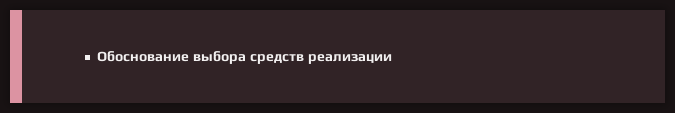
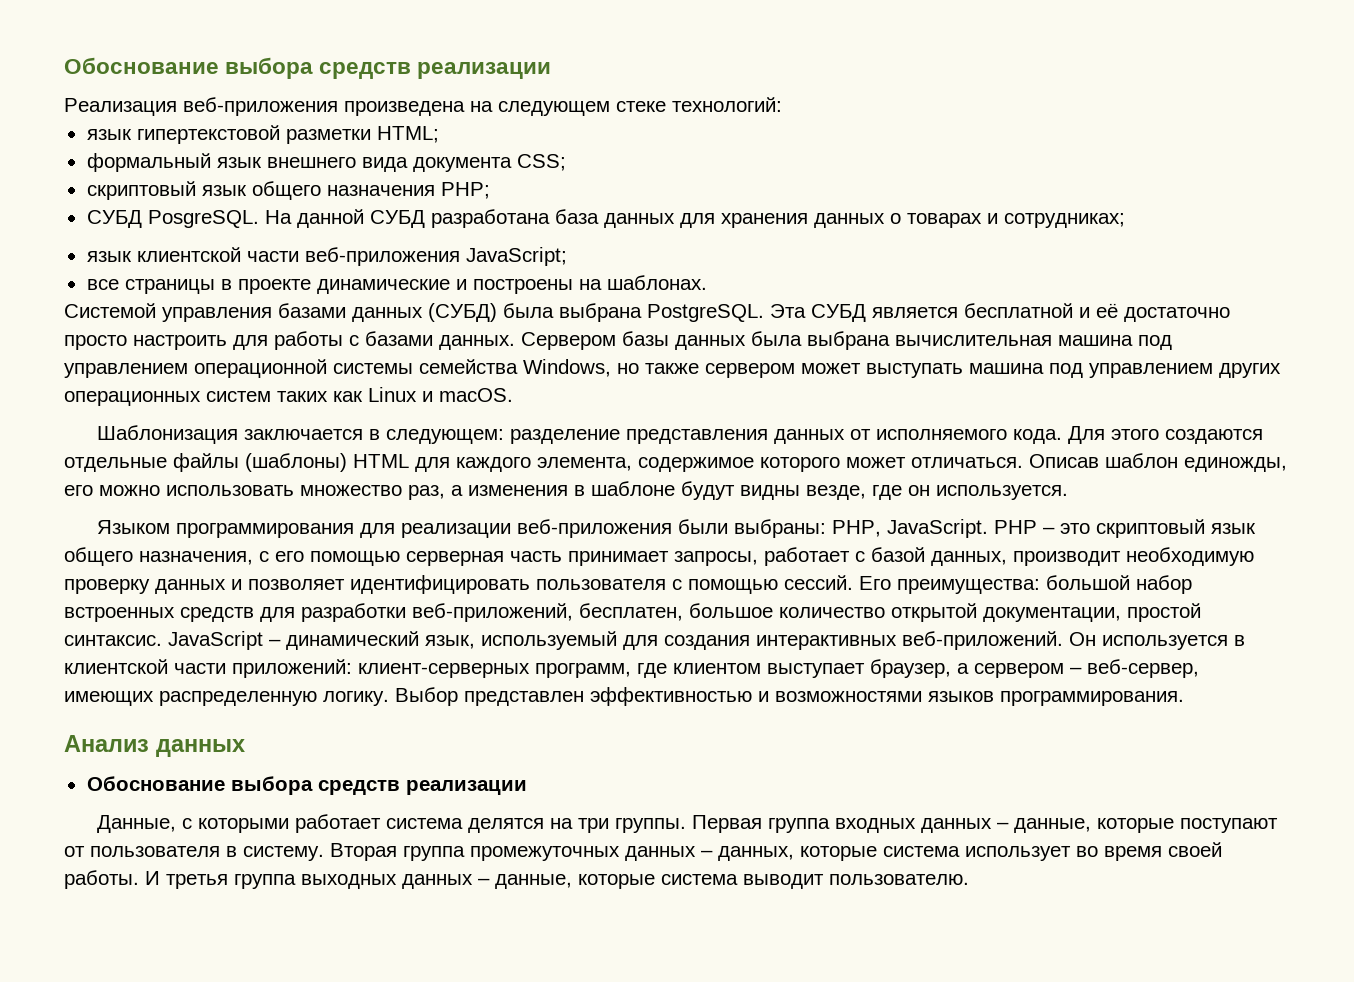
[97,51,392,64] Обоснование выбора средств реализации -> [64,57,552,79] [64,97,782,116] [86,125,439,144] [86,153,566,172] [86,181,490,200] [86,209,1125,228] [86,247,567,266] [86,275,707,294] [64,303,1230,322] [64,331,1172,350] [64,359,1281,378] [64,387,513,406] [97,425,1264,444] [64,453,1287,472] [64,481,1068,500] [97,519,1257,538] [64,547,1254,566] [64,575,1192,594] [64,603,1201,622] [64,631,1245,650] [64,659,1199,678] [64,687,1184,706] [64,735,245,757] [86,776,527,795] [97,814,1279,833] [64,842,1222,861] [64,870,969,889] Обоснование выбора средств реализации // Реализация веб-приложения произведена на следующем стеке технологий: // язык гипертекстовой разметки HTML; // формальный язык внешнего вида документа CSS; // скриптовый язык общего назначения PHP; // СУБД PosgreSQL. На данной СУБД разработана база данных для хранения данных о товарах и сотрудниках; // язык клиентской части веб-приложения JavaScript; // все страницы в проекте динамические и построены на шаблонах. // Системой управления базами данных (СУБД) была выбрана PostgreSQL. Эта СУБД является бесплатной и её достаточно просто настроить для работы с базами данных. Сервером базы данных была выбрана вычислительная машина под управлением операционной системы семейства Windows, но также сервером может выступать машина под управлением других операционных систем таких как Linux и macOS. // Шаблонизация заключается в следующем: разделение представления данных от исполняемого кода. Для этого создаются отдельные файлы (шаблоны) HTML для каждого элемента, содержимое которого может отличаться. Описав шаблон единожды, его можно использовать множество раз, а изменения в шаблоне будут видны везде, где он используется. // Языком программирования для реализации веб-приложения были выбраны: PHP, JavaScript. PHP – это скриптовый язык общего назначения, с его помощью серверная часть принимает запросы, работает с базой данных, производит необходимую проверку данных и позволяет идентифицировать пользователя с помощью сессий. Его преимущества: большой набор встроенных средств для разработки веб-приложений, бесплатен, большое количество открытой документации, простой синтаксис. JavaScript – динамический язык, используемый для создания интерактивных веб-приложений. Он используется в клиентской части приложений: клиент-серверных программ, где клиентом выступает браузер, а сервером – веб-сервер, имеющих распределенную логику. Выбор представлен эффективностью и возможностями языков программирования. // Анализ данных // Обоснование выбора средств реализации // Данные, с которыми работает система делятся на три группы. Первая группа входных данных – данные, которые поступают от пользователя в систему. Вторая группа промежуточных данных – данных, которые система использует во время своей работы. И третья группа выходных данных – данные, которые система выводит пользователю.

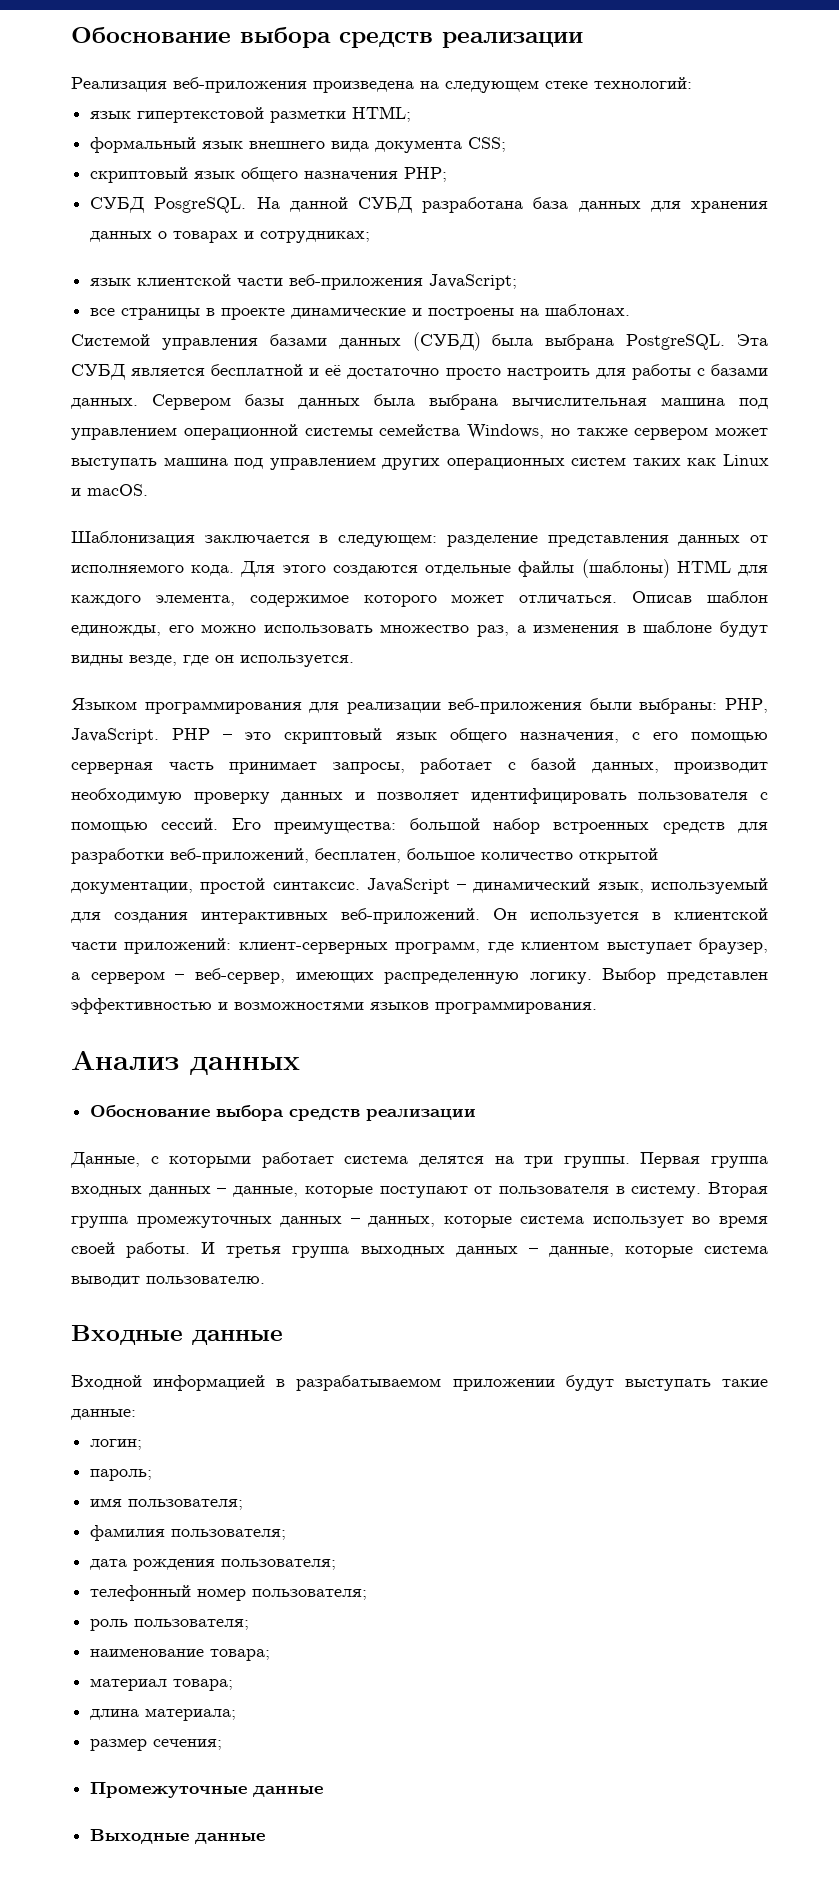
(969, 879) none -> [71,1325,283,1345] [71,1375,768,1391] [71,1409,136,1420] [90,1439,143,1450] [90,1469,153,1481] [90,1498,244,1510] [90,1525,287,1541] [90,1559,337,1571] [90,1585,368,1601] [90,1619,250,1631] [90,1648,271,1661] [90,1678,234,1691] [90,1708,237,1721] [90,1738,223,1751] [90,1782,324,1798] [90,1829,266,1844] // Входные данные // Входной информацией в разрабатываемом приложении будут выступать такие данные: // логин; // пароль; // имя пользователя; // фамилия пользователя; // дата рождения пользователя; // телефонный номер пользователя; // роль пользователя; // наименование товара; // материал товара; // длина материала; // размер сечения; // Промежуточные данные // Выходные данные

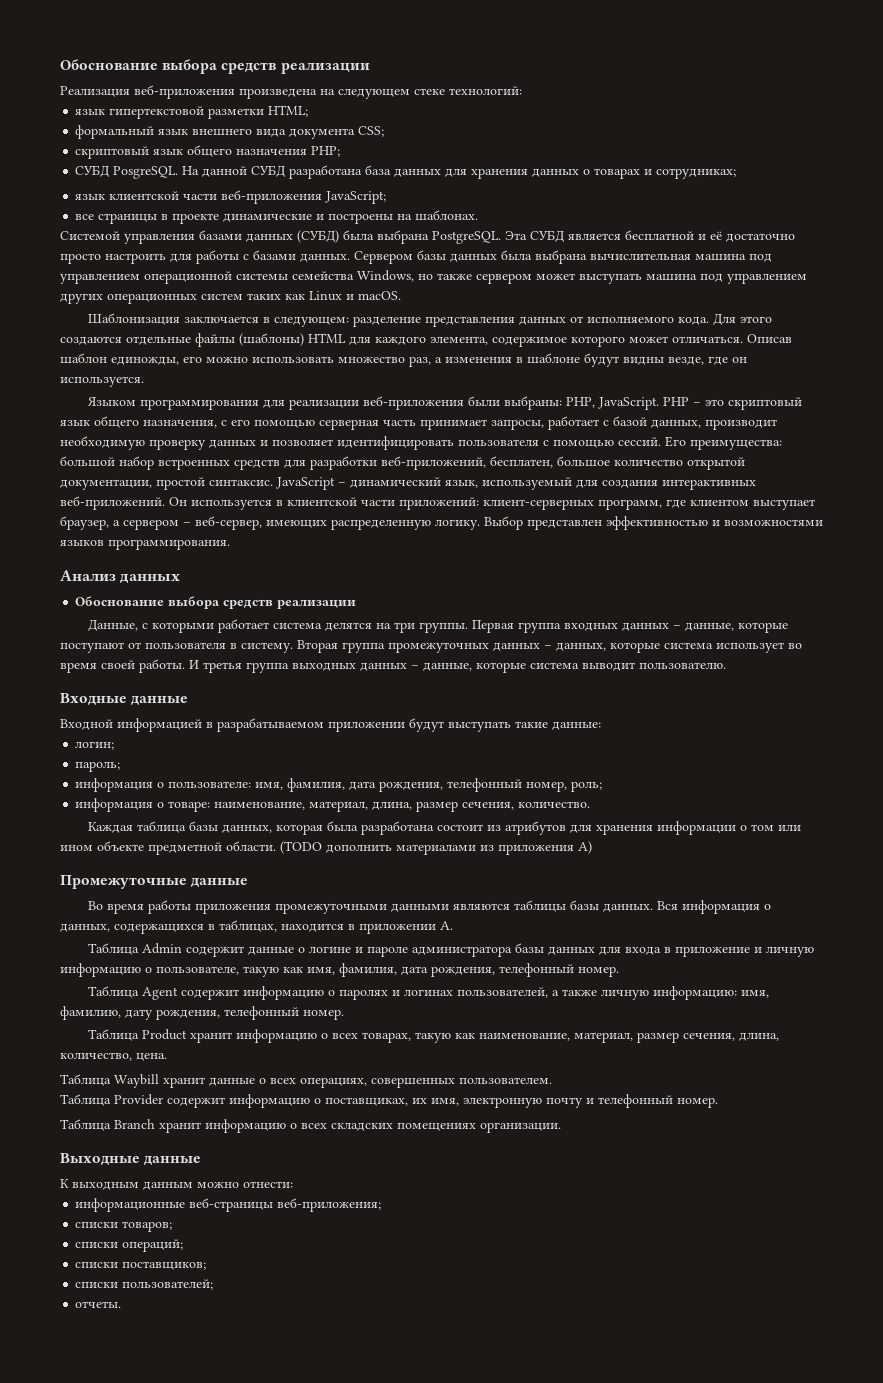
[90,1498,244,1510] [90,1525,287,1541] [90,1559,337,1571] [90,1585,368,1601] [90,1619,250,1631] [90,1648,271,1661] [90,1678,234,1691] [90,1708,237,1721] [90,1738,223,1751] [90,1782,324,1798] [90,1829,266,1844] имя пользователя; // фамилия пользователя; // дата рождения пользователя; // телефонный номер пользователя; // роль пользователя; // наименование товара; // материал товара; // длина материала; // размер сечения; // Промежуточные данные // Выходные данные -> [75,778,603,792] [75,798,591,812] [88,821,802,835] [60,841,592,855] [60,875,249,889] [88,900,772,914] [60,920,453,934] [88,943,815,957] [60,963,619,977] [88,986,770,1000] [60,1006,344,1020] [88,1029,780,1043] [60,1052,167,1061] [60,1074,552,1088] [60,1094,718,1108] [60,1119,561,1133] [60,1153,202,1166] [60,1179,293,1190] [75,1198,382,1212] [75,1221,173,1232] [75,1239,184,1252] [75,1261,207,1270] [75,1279,214,1290] [75,1301,122,1308] информация о пользователе: имя, фамилия, дата рождения, телефонный номер, роль; // информация о товаре: наименование, материал, длина, размер сечения, количество. // Каждая таблица базы данных, которая была разработана состоит из атрибутов для хранения информации о том или ином объекте предметной области. (TODO дополнить материалами из приложения А) // Промежуточные данные // Во время работы приложения промежуточными данными являются таблицы базы данных. Вся информация о данных, содержащихся в таблицах, находится в приложении А. // Таблица Admin содержит данные о логине и пароле администратора базы данных для входа в приложение и личную информацию о пользователе, такую как имя, фамилия, дата рождения, телефонный номер. // Таблица Agent содержит информацию о паролях и логинах пользователей, а также личную информацию: имя, фамилию, дату рождения, телефонный номер. // Таблица Product хранит информацию о всех товарах, такую как наименование, материал, размер сечения, длина, количество, цена. // Таблица Waybill хранит данные о всех операциях, совершенных пользователем. // Таблица Provider содержит информацию о поставщиках, их имя, электронную почту и телефонный номер. // Таблица Branch хранит информацию о всех складских помещениях организации. // Выходные данные // К выходным данным можно отнести: // информационные веб-страницы веб-приложения; // списки товаров; // списки операций; // списки поставщиков; // списки пользователей; // отчеты.

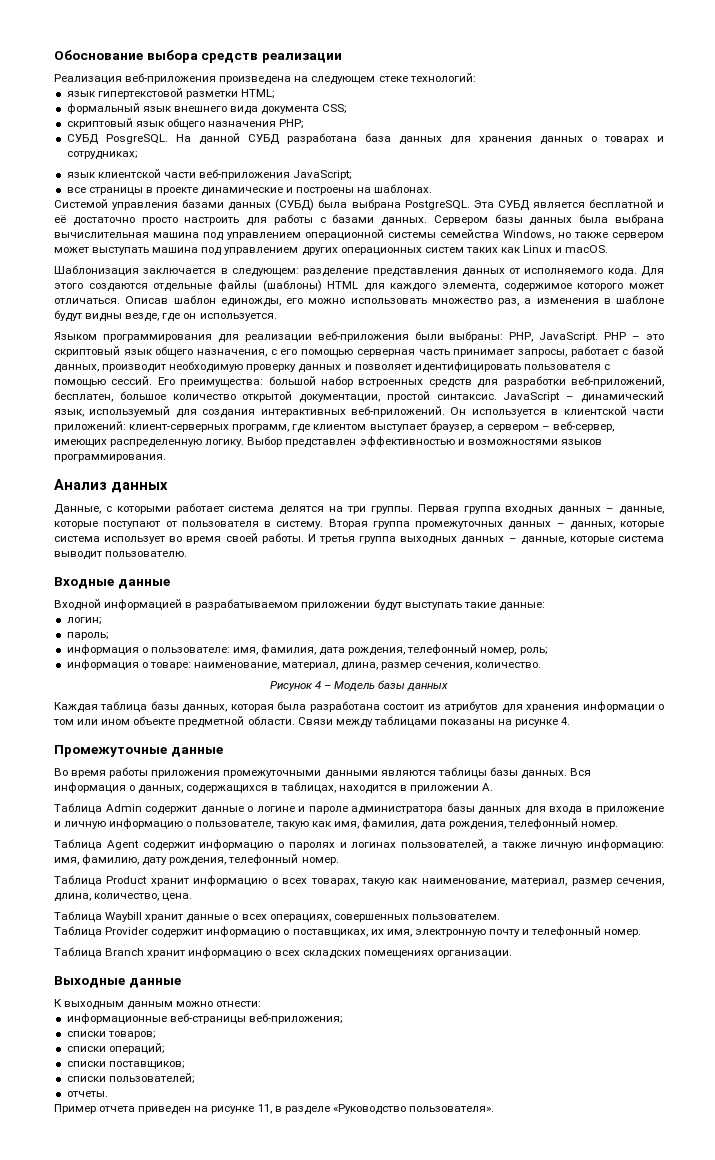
[75,596,357,609] // Обоснование выбора средств реализации -> (168, 487) none
(591, 804) none -> [269,680,449,692] // Рисунок 4 – Модель базы данных
[280,841,592,855] (TODO дополнить материалами из приложения А) -> [297,716,571,728] Связи между таблицами показаны на рисунке 4.
(122, 1304) none -> [54,1104,494,1115] // Пример отчета приведен на рисунке 11, в разделе «Руководство пользователя».

